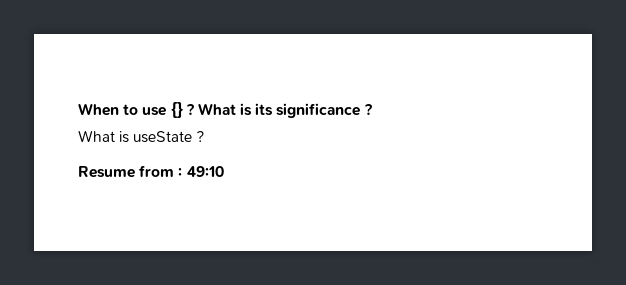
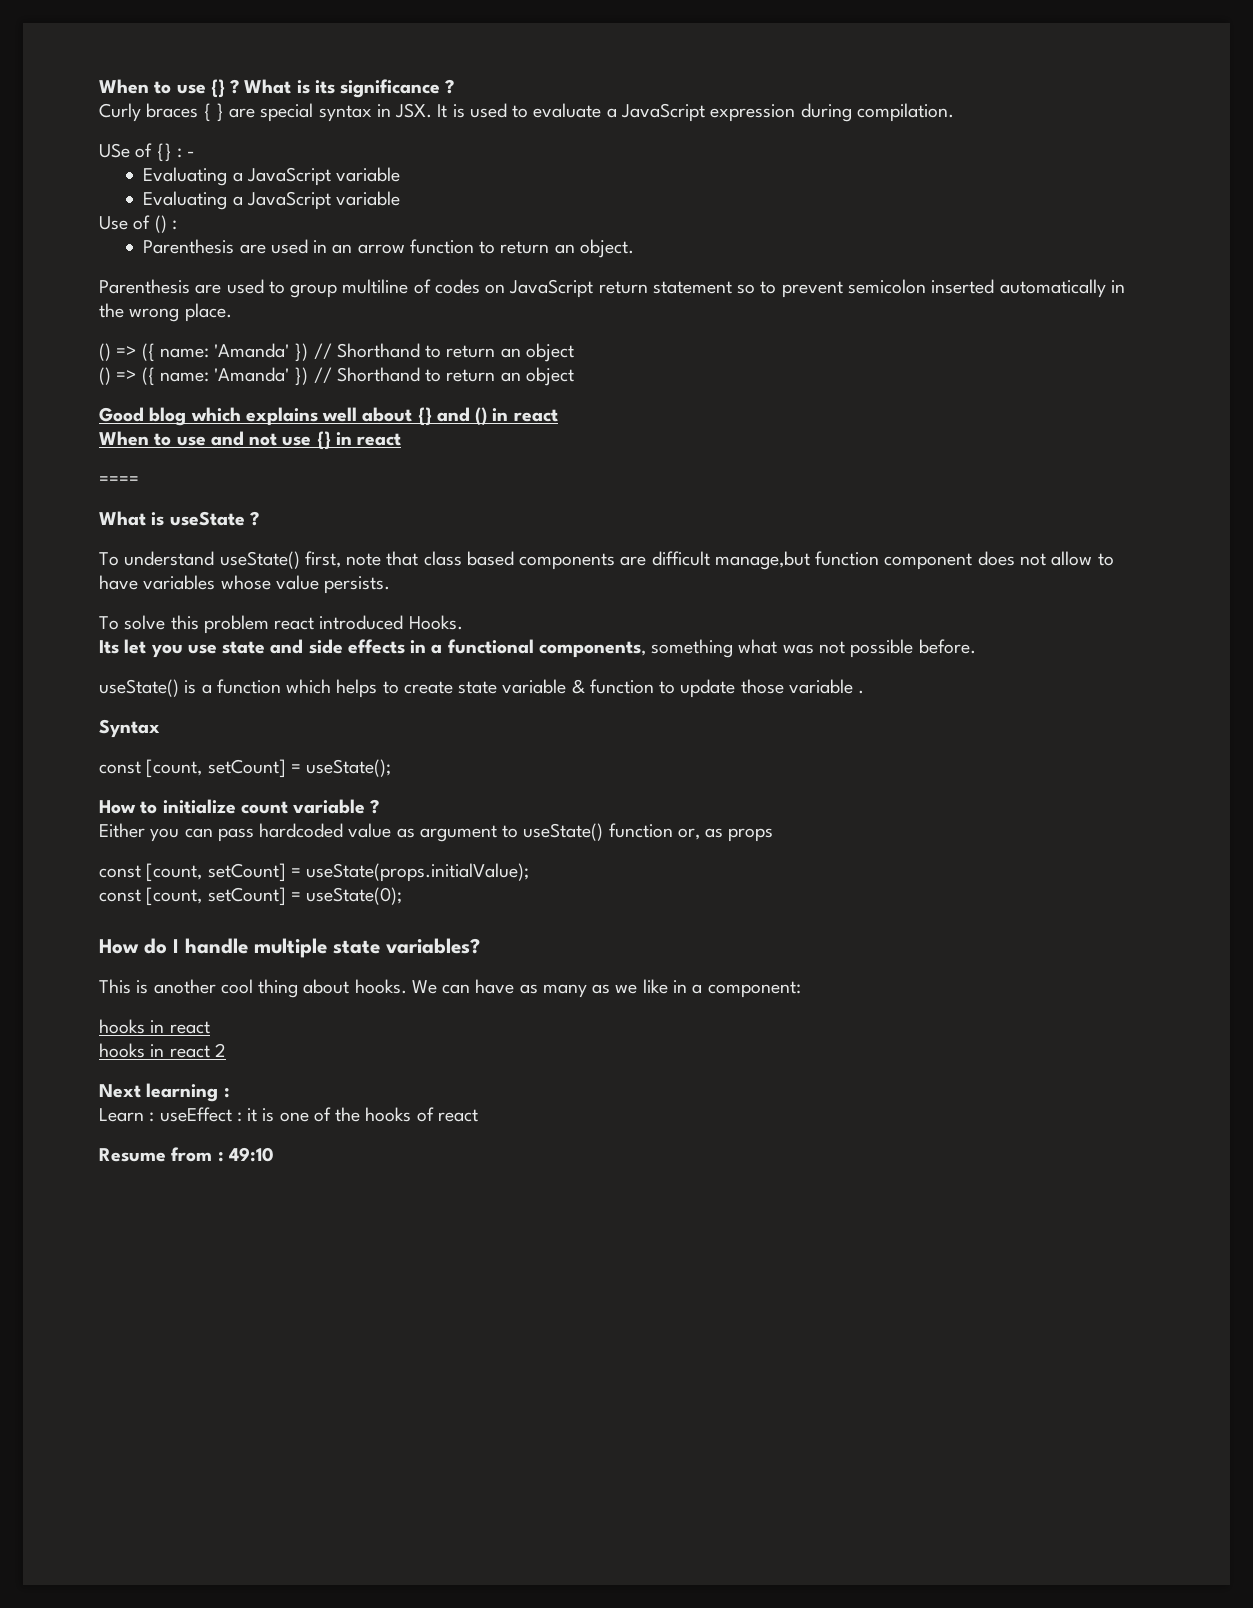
[78,130,204,143] What is useState ? -> [99,103,954,122] [99,143,196,162] [143,167,401,186] [143,191,401,210] [99,215,177,233] [143,239,634,258] [99,279,1125,298] [99,303,232,322] [99,343,574,362] [99,367,574,386] [99,407,558,426] [99,431,402,450] [99,476,139,485] [99,511,259,526] [99,551,1114,570] [99,575,391,594] [99,615,463,634] [99,639,976,658] [99,679,865,698] [99,719,160,738] [99,759,392,778] [99,799,380,814] [99,823,774,842] [99,863,530,882] [99,887,403,906] [99,938,480,958] [99,979,801,998] [99,1019,210,1034] [99,1043,226,1058] [99,1083,230,1102] [99,1107,478,1122] Curly braces { } are special syntax in JSX. It is used to evaluate a JavaScript expression during compilation. // USe of {} : - // Evaluating a JavaScript variable // Evaluating a JavaScript variable // Use of () : // Parenthesis are used in an arrow function to return an object. // Parenthesis are used to group multiline of codes on JavaScript return statement so to prevent semicolon inserted automatically in the wrong place. // () => ({ name: 'Amanda' }) // Shorthand to return an object // () => ({ name: 'Amanda' }) // Shorthand to return an object // Good blog which explains well about {} and () in react // When to use and not use {} in react // ==== // What is useState ? // To understand useState() first, note that class based components are difficult manage,but function component does not allow to have variables whose value persists. // To solve this problem react introduced Hooks. // Its let you use state and side effects in a functional components, something what was not possible before. // useState() is a function which helps to create state variable & function to update those variable . // Syntax // const [count, setCount] = useState(); // How to initialize count variable ? // Either you can pass hardcoded value as argument to useState() function or, as props // const [count, setCount] = useState(props.initialValue); // const [count, setCount] = useState(0); // How do I handle multiple state variables? // This is another cool thing about hooks. We can have as many as we like in a component: // hooks in react // hooks in react 2 // Next learning : // Learn : useEffect : it is one of the hooks of react

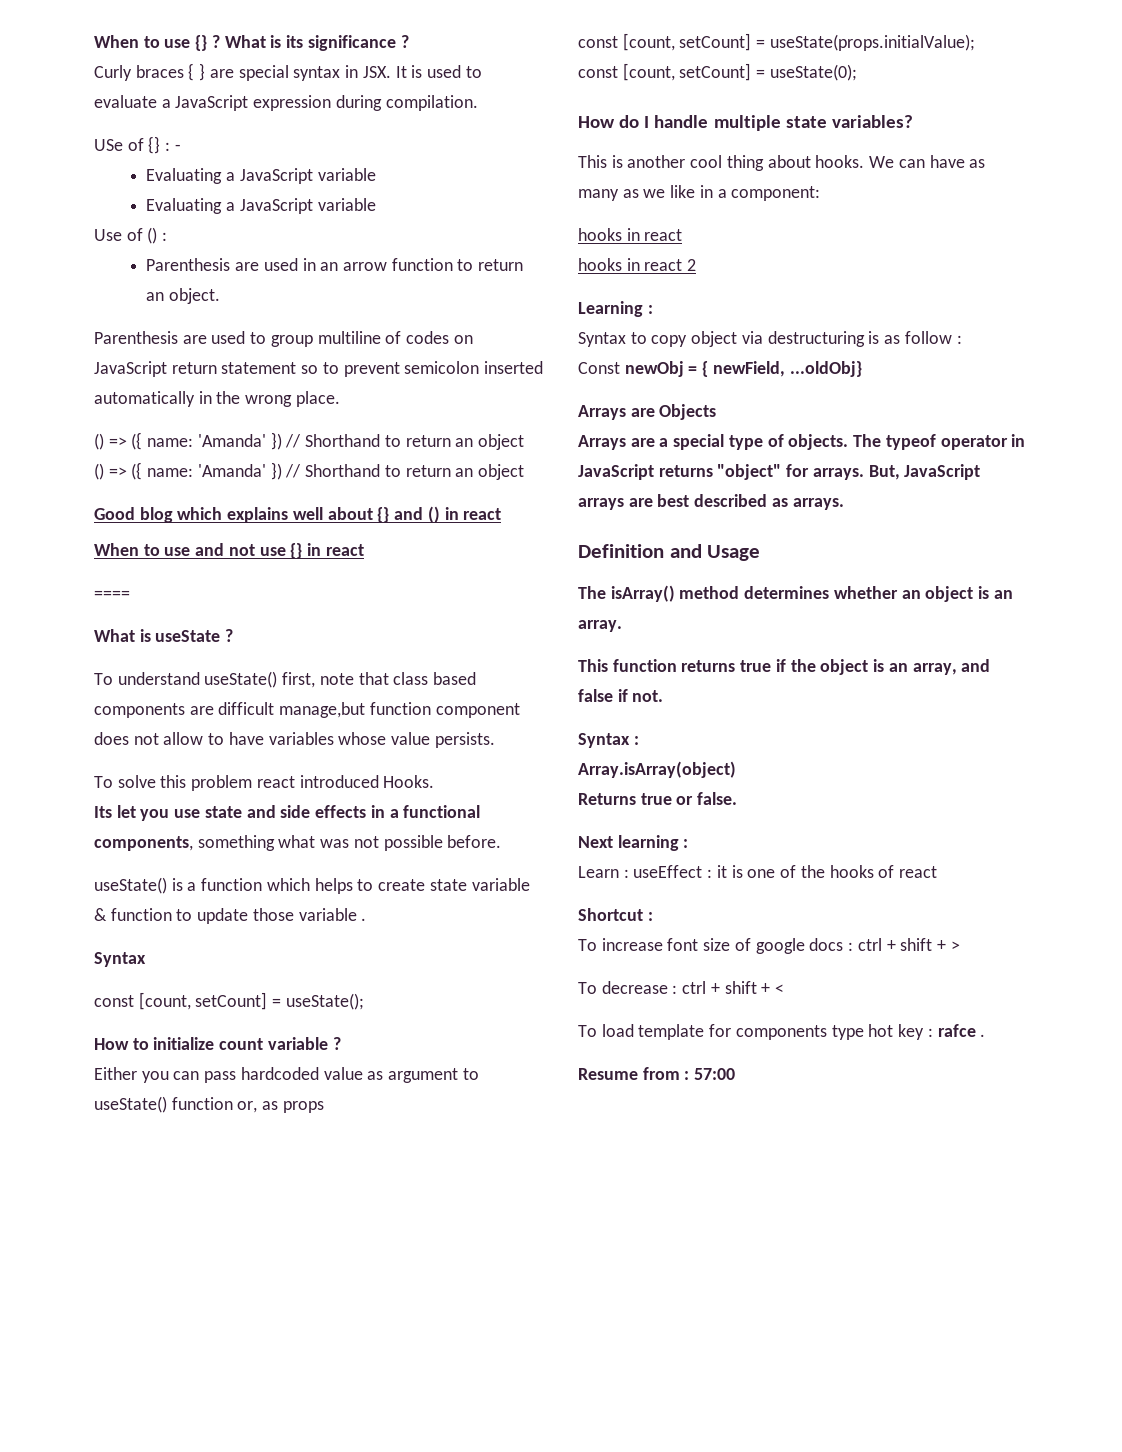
(226, 1050) none -> [578,301,653,317] [578,331,962,347] [578,361,862,377] [578,404,717,420] [578,434,1026,450] [578,464,981,480] [578,494,844,510] [578,544,761,561] [578,585,1013,602] [578,620,622,632] [578,659,991,675] [578,689,664,702] [578,733,639,748] [578,761,736,778] [578,792,738,805] // Learning : // Syntax to copy object via destructuring is as follow : // Const newObj = { newField, ...oldObj} // Arrays are Objects // Arrays are a special type of objects. The typeof operator in JavaScript returns "object" for arrays. But, JavaScript arrays are best described as arrays. // Definition and Usage // The isArray() method determines whether an object is an array. // This function returns true if the object is an array, and false if not. // Syntax : // Array.isArray(object) // Returns true or false.
(478, 1115) none -> [578,908,653,921] [578,938,960,954] [578,981,785,994] [578,1024,986,1040] // Shortcut : // To increase font size of google docs : ctrl + shift + > // To decrease : ctrl + shift + < // To load template for components type hot key : rafce .
[228,1147,274,1162] 49:10 -> [694,1068,736,1080] 57:00

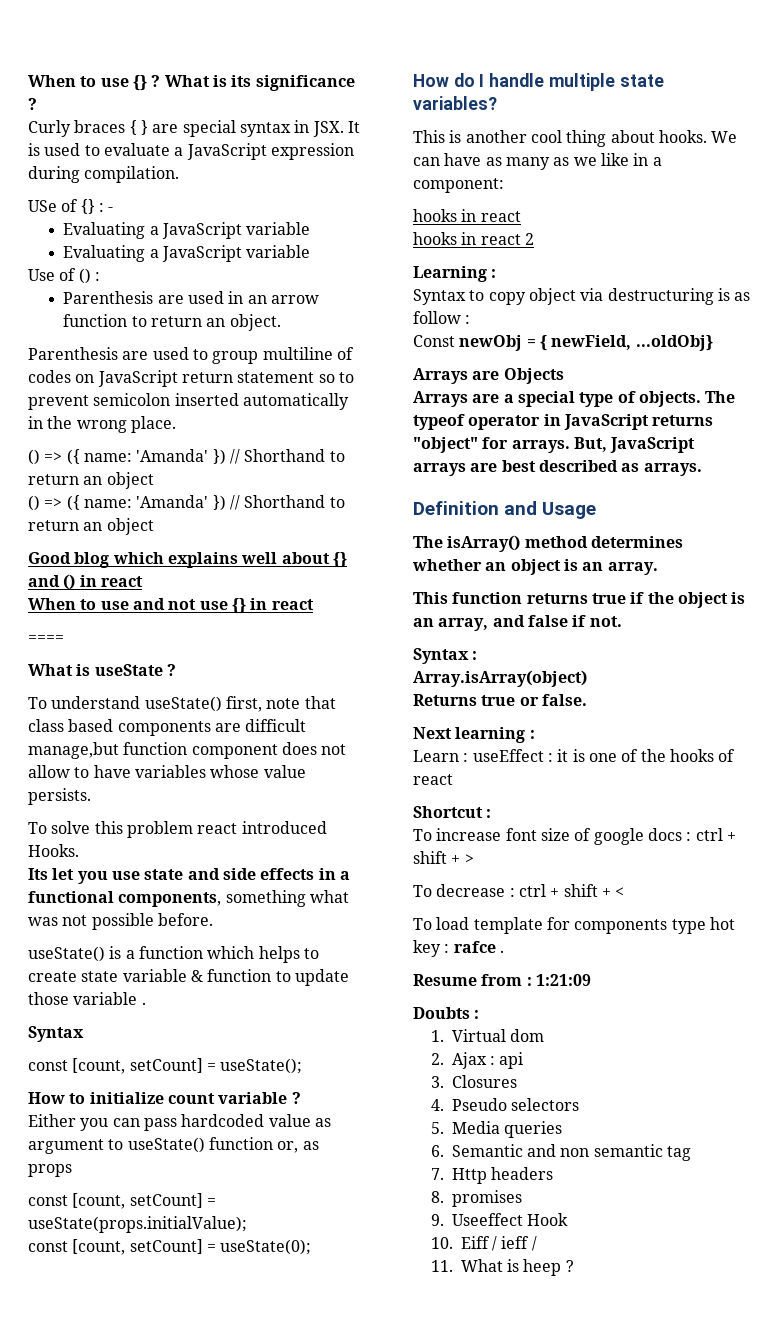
[694,1068,736,1080] 57:00 -> [535,974,591,986] [413,1007,480,1019] [430,1029,544,1042] [430,1052,524,1069] [430,1075,517,1088] [430,1098,579,1111] [430,1121,562,1138] [430,1144,691,1161] [430,1167,553,1184] [430,1190,522,1207] [430,1213,568,1226] [430,1236,537,1251] [430,1259,574,1276] 1:21:09 // Doubts : // 1. Virtual dom // 2. Ajax : api // 3. Closures // 4. Pseudo selectors // 5. Media queries // 6. Semantic and non semantic tag // 7. Http headers // 8. promises // 9. Useeffect Hook // 10. Eiff / ieff / // 11. What is heep ?

